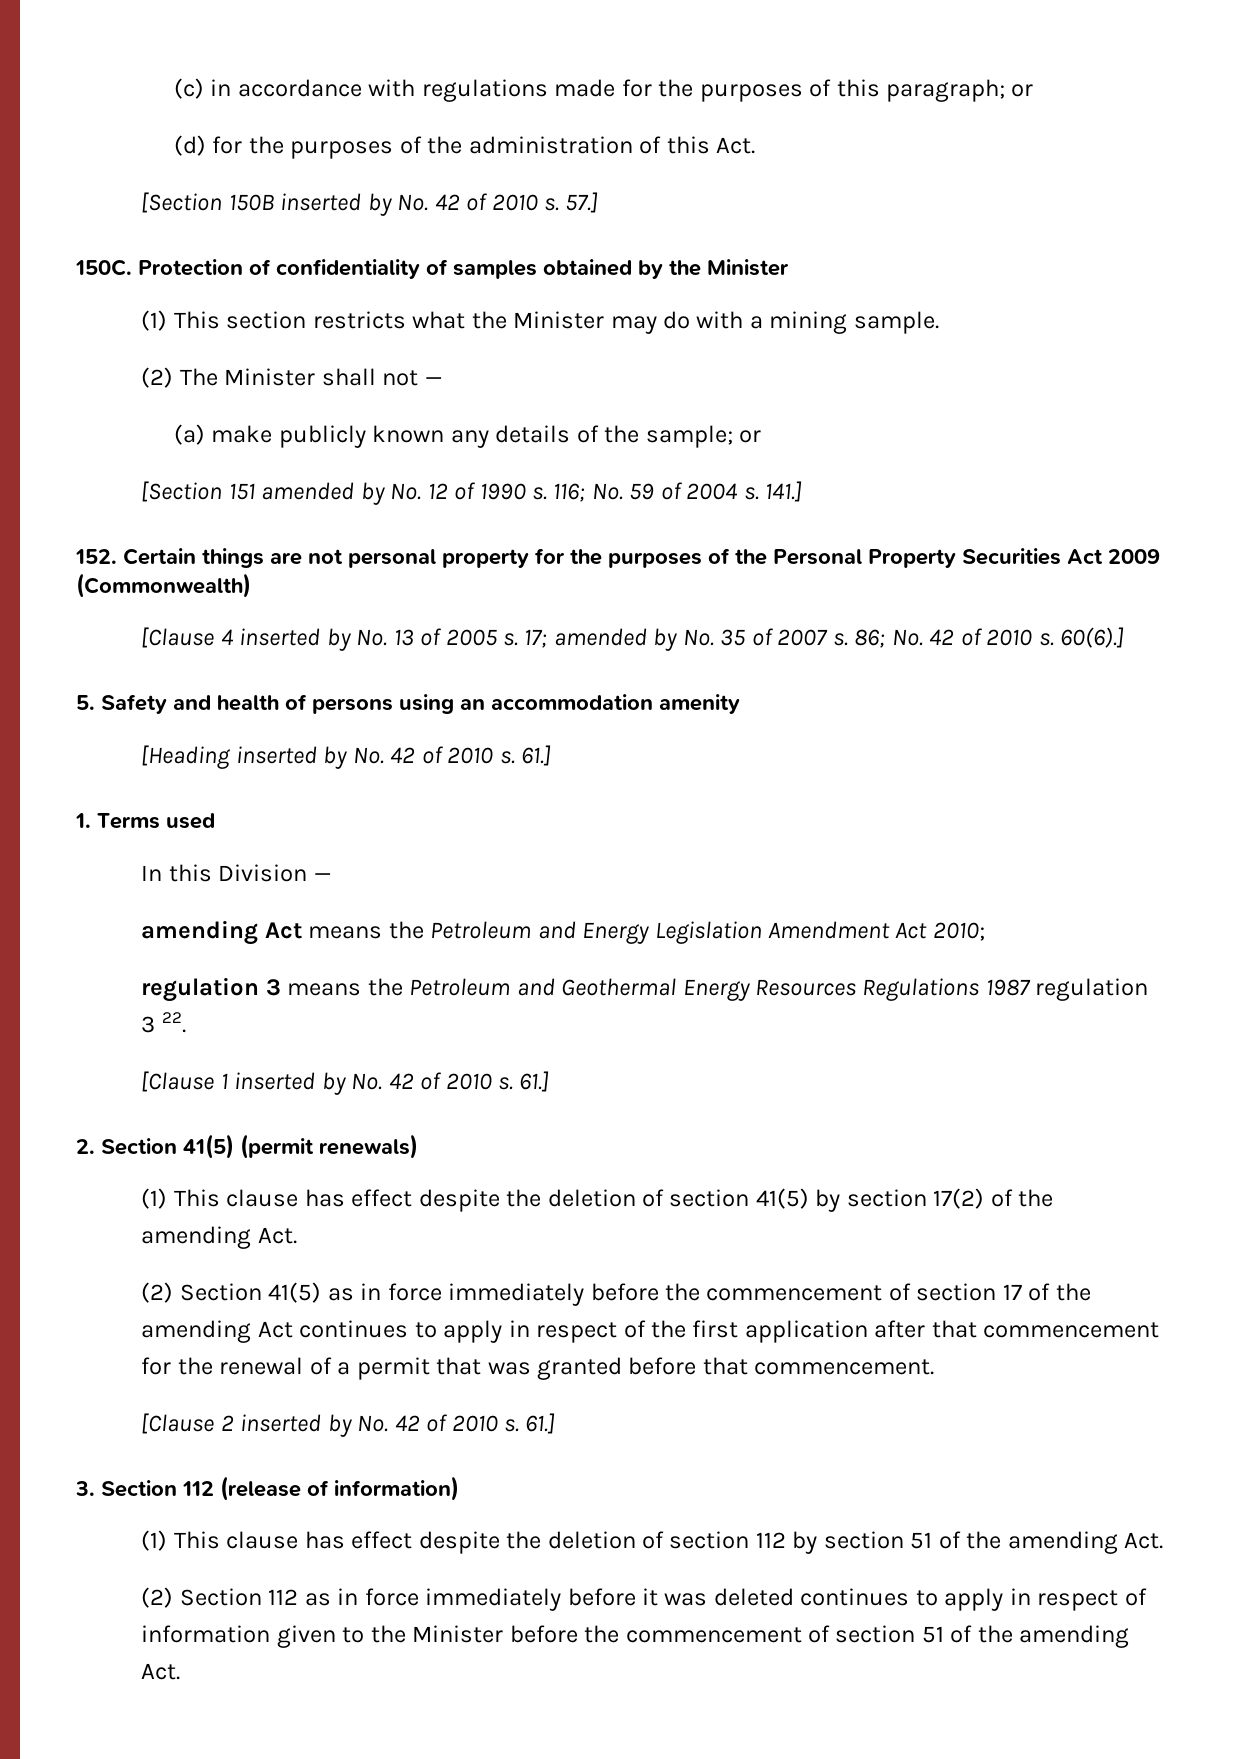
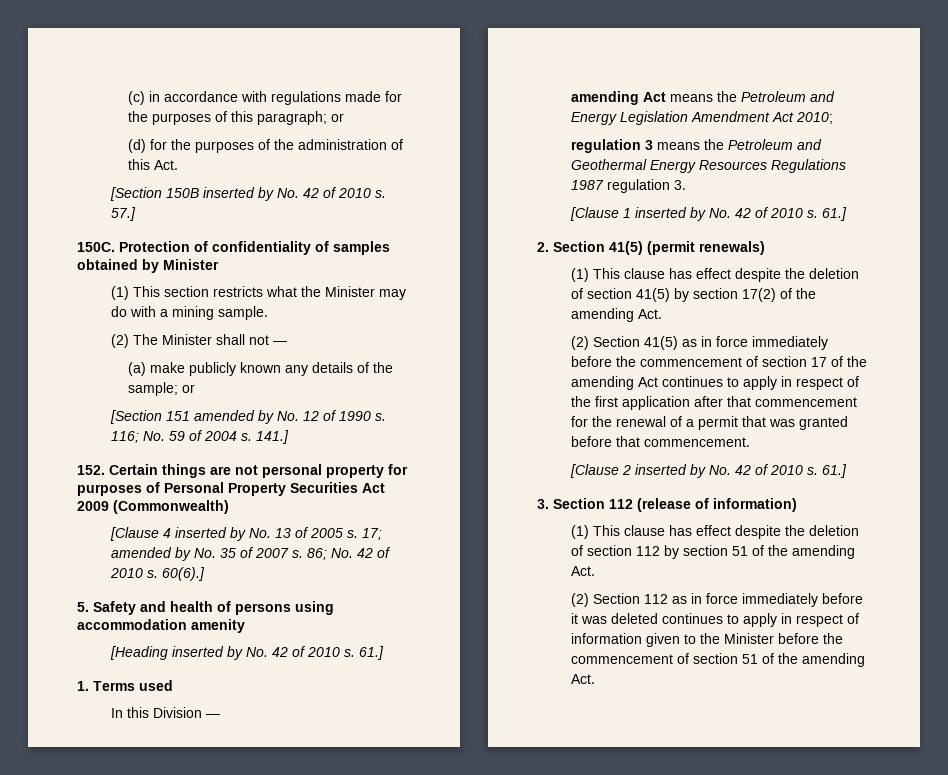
[669,260,701,276] the -> (159, 266) none
[570,548,767,568] the purposes of the -> [77,482,160,496] purposes of
[460,698,485,710] an -> (334, 608) none
[141,1012,186,1033] 3 22. -> [674,180,687,190] 3.

